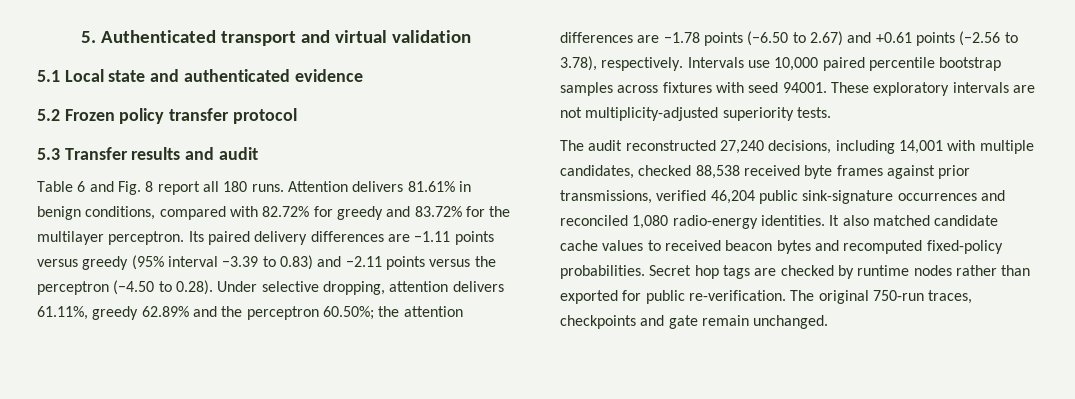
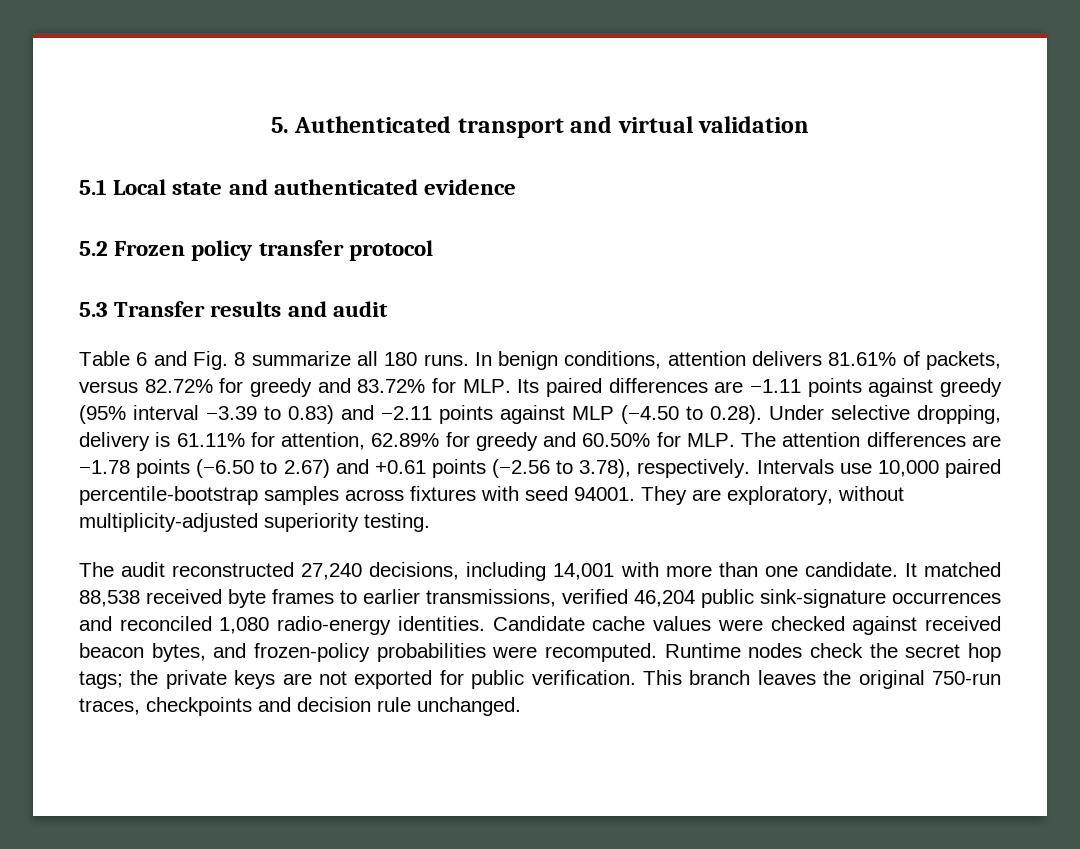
[157,181,200,195] report -> [251,351,351,366] summarize
[287,181,471,192] [37,206,258,220] Attention delivers 81.61% in benign conditions, compared with -> [474,351,1001,370] [79,381,138,393] In benign conditions, attention delivers 81.61% of packets, versus
[489,206,511,217] [37,231,185,245] the multilayer perceptron. -> [462,379,511,393] MLP.
[254,231,308,245] delivery -> (602, 387) none
[37,259,78,267] versus -> [868,378,934,397] against
[429,256,496,267] [37,281,109,295] versus the perceptron -> [500,405,614,424] against MLP
[389,281,504,292] [37,306,400,320] attention delivers 61.11%, greedy 62.89% and the perceptron 60.50%; the -> [79,432,777,451] delivery is 61.11% for attention, 62.89% for greedy and 60.50% for MLP. The
[868,57,1002,71] percentile bootstrap -> [79,486,258,505] percentile-bootstrap
[830,82,1035,96] [560,107,582,118] These exploratory intervals are not -> [641,486,904,505] They are exploratory, without
[796,107,831,118] tests. -> [364,513,430,532] testing.
[979,140,1034,154] [560,165,692,179] multiple candidates, checked -> [665,562,1002,577] more than one candidate. It matched
[886,165,971,179] against prior -> [340,589,420,604] to earlier
[829,215,999,226] [560,240,1003,254] [560,265,1031,279] [560,290,815,304] It also matched candidate cache values to received beacon bytes and recomputed fixed-policy probabilities. Secret hop tags are checked by runtime nodes rather than exported for public re-verification. The -> [492,616,1002,635] [79,643,1001,662] [79,670,852,689] Candidate cache values were checked against received beacon bytes, and frozen-policy probabilities were recomputed. Runtime nodes check the secret hop tags; the private keys are not exported for public verification. This branch leaves the
[668,315,749,329] gate remain -> [297,697,411,712] decision rule

